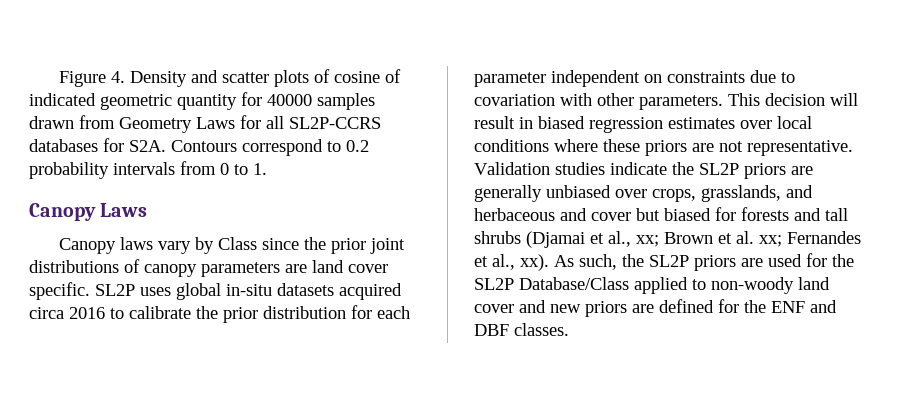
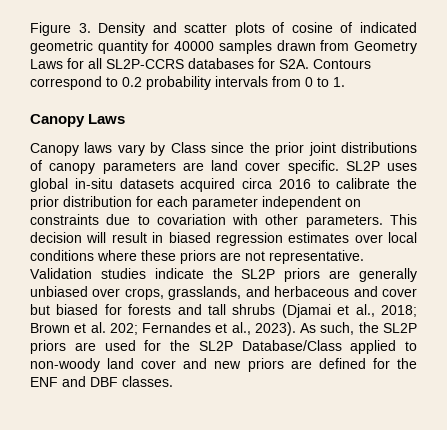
[110,71,125,83] 4. -> [78,23,91,33] 3.
[636,235,659,247] xx; -> [381,305,417,317] 2018;
[759,235,782,247] xx; -> [109,323,138,335] 202;
[520,254,549,271] xx). -> [254,322,296,336] 2023).

